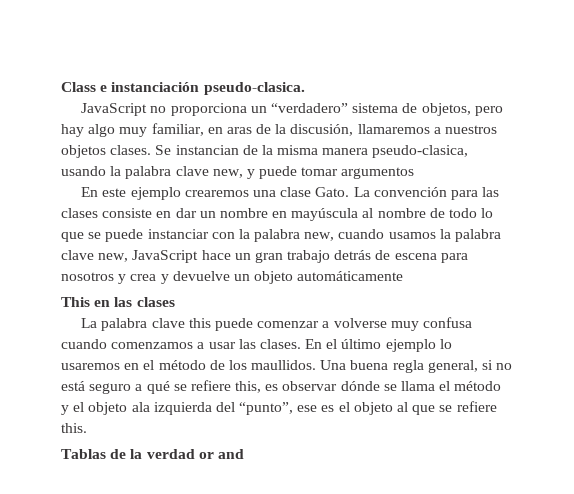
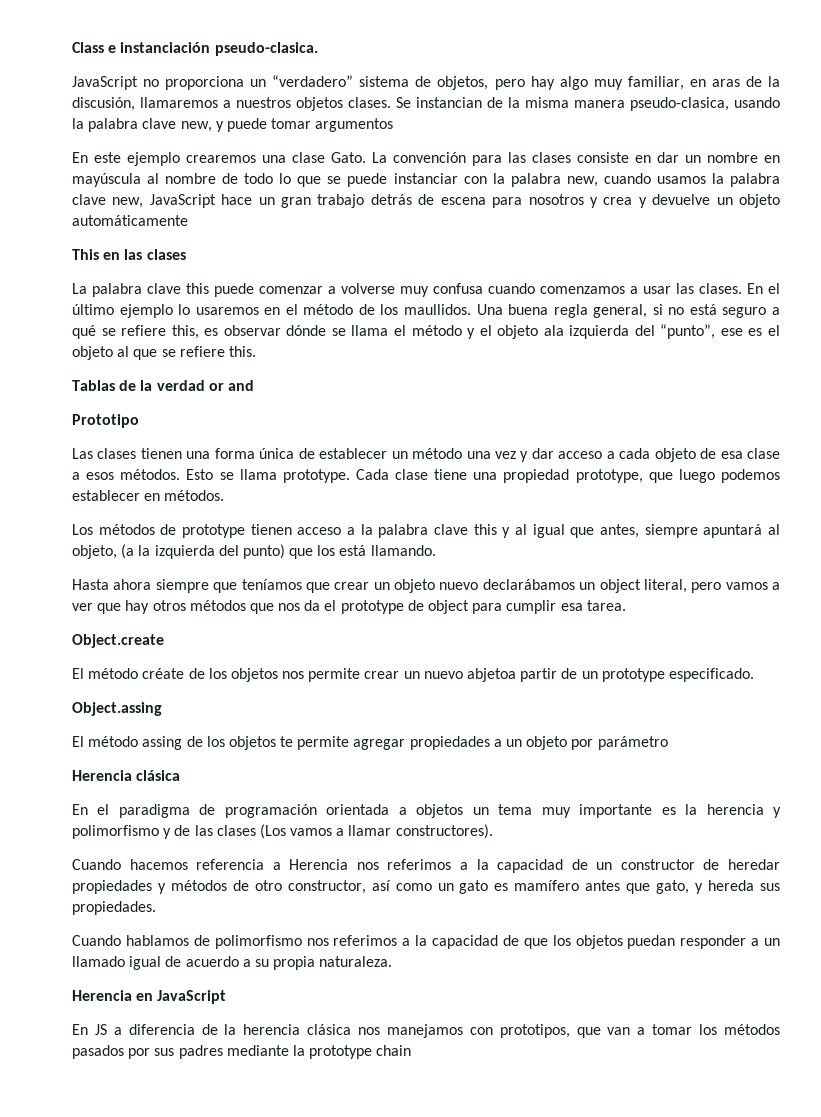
(244, 454) none -> [72,414,139,428] [72,448,781,462] [72,469,780,483] [72,490,225,501] [72,524,780,538] [72,544,436,559] [72,579,780,593] [72,600,626,614] [72,634,164,648] [72,668,754,682] [72,702,162,716] [72,736,668,750] [72,770,181,781] [72,804,782,818] [72,824,493,839] [72,859,780,873] [72,880,781,894] [72,901,156,915] [72,935,780,949] [72,956,393,970] [72,990,227,1004] [72,1024,780,1038] [72,1045,412,1059] // Prototipo // Las clases tienen una forma única de establecer un método una vez y dar acceso a cada objeto de esa clase a esos métodos. Esto se llama prototype. Cada clase tiene una propiedad prototype, que luego podemos establecer en métodos. // Los métodos de prototype tienen acceso a la palabra clave this y al igual que antes, siempre apuntará al objeto, (a la izquierda del punto) que los está llamando. // Hasta ahora siempre que teníamos que crear un objeto nuevo declarábamos un object literal, pero vamos a ver que hay otros métodos que nos da el prototype de object para cumplir esa tarea. // Object.create // El método créate de los objetos nos permite crear un nuevo abjetoa partir de un prototype especificado. // Object.assing // El método assing de los objetos te permite agregar propiedades a un objeto por parámetro // Herencia clásica // En el paradigma de programación orientada a objetos un tema muy importante es la herencia y polimorfismo y de las clases (Los vamos a llamar constructores). // Cuando hacemos referencia a Herencia nos referimos a la capacidad de un constructor de heredar propiedades y métodos de otro constructor, así como un gato es mamífero antes que gato, y hereda sus propiedades. // Cuando hablamos de polimorfismo nos referimos a la capacidad de que los objetos puedan responder a un llamado igual de acuerdo a su propia naturaleza. // Herencia en JavaScript // En JS a diferencia de la herencia clásica nos manejamos con prototipos, que van a tomar los métodos pasados por sus padres mediante la prototype chain

